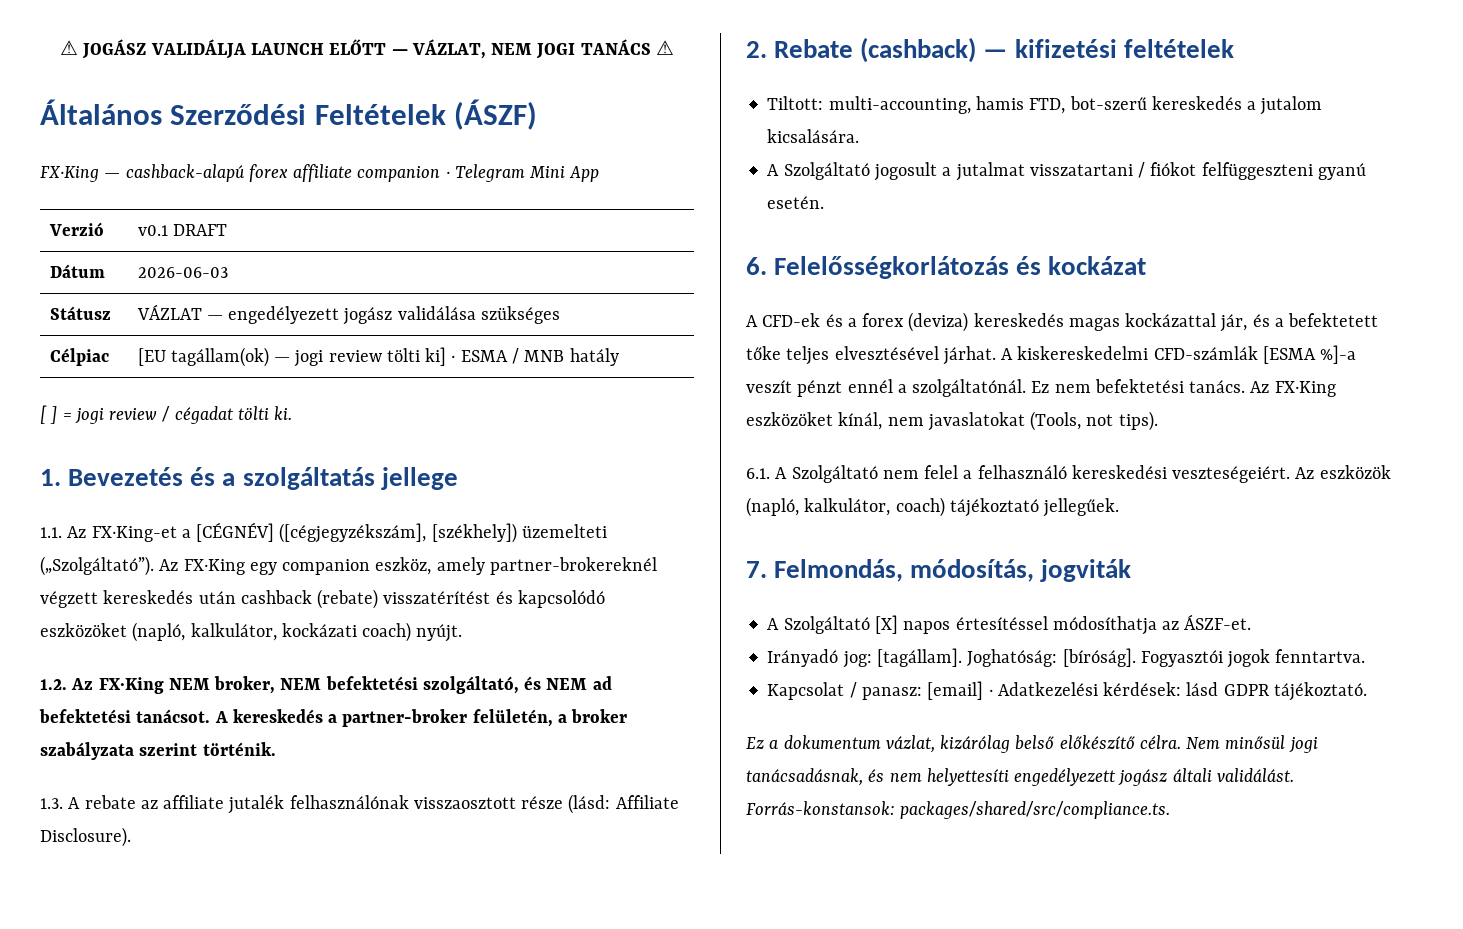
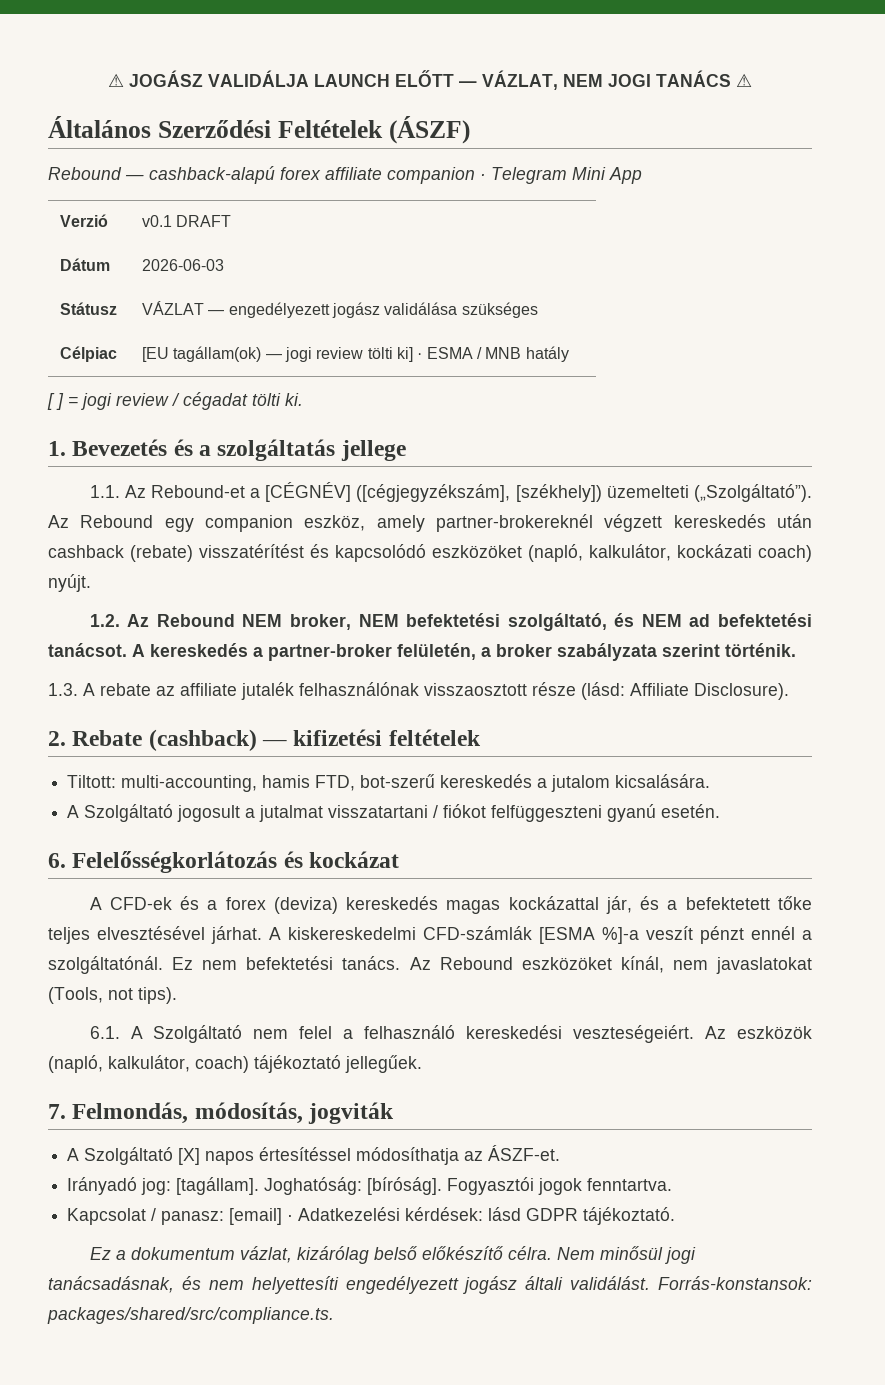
[40,166,99,182] FX·King -> [48,167,122,180] Rebound
[91,526,177,542] FX·King-et -> [150,485,245,498] Rebound-et
[183,559,245,575] FX·King -> [80,515,154,528] Rebound
[98,677,164,694] FX·King -> [156,614,235,627] Rebound
[1274,381,1336,397] FX·King -> [439,957,513,970] Rebound

